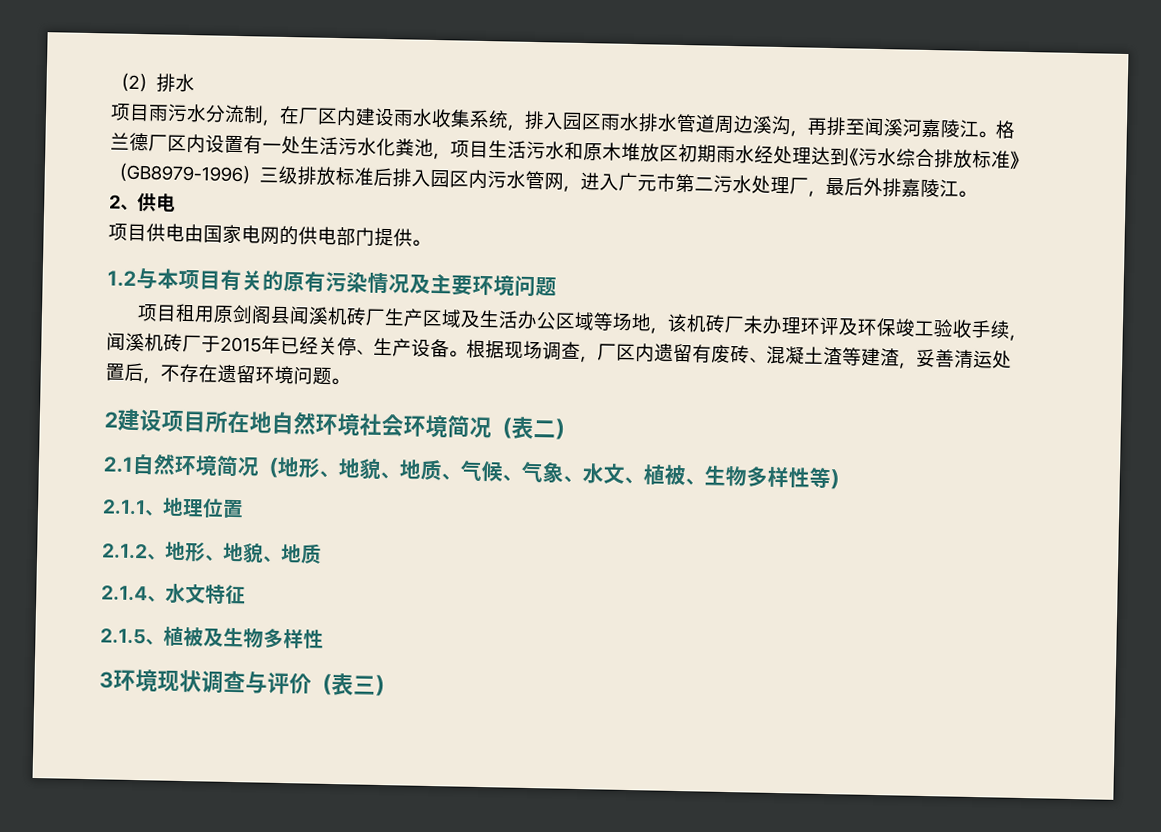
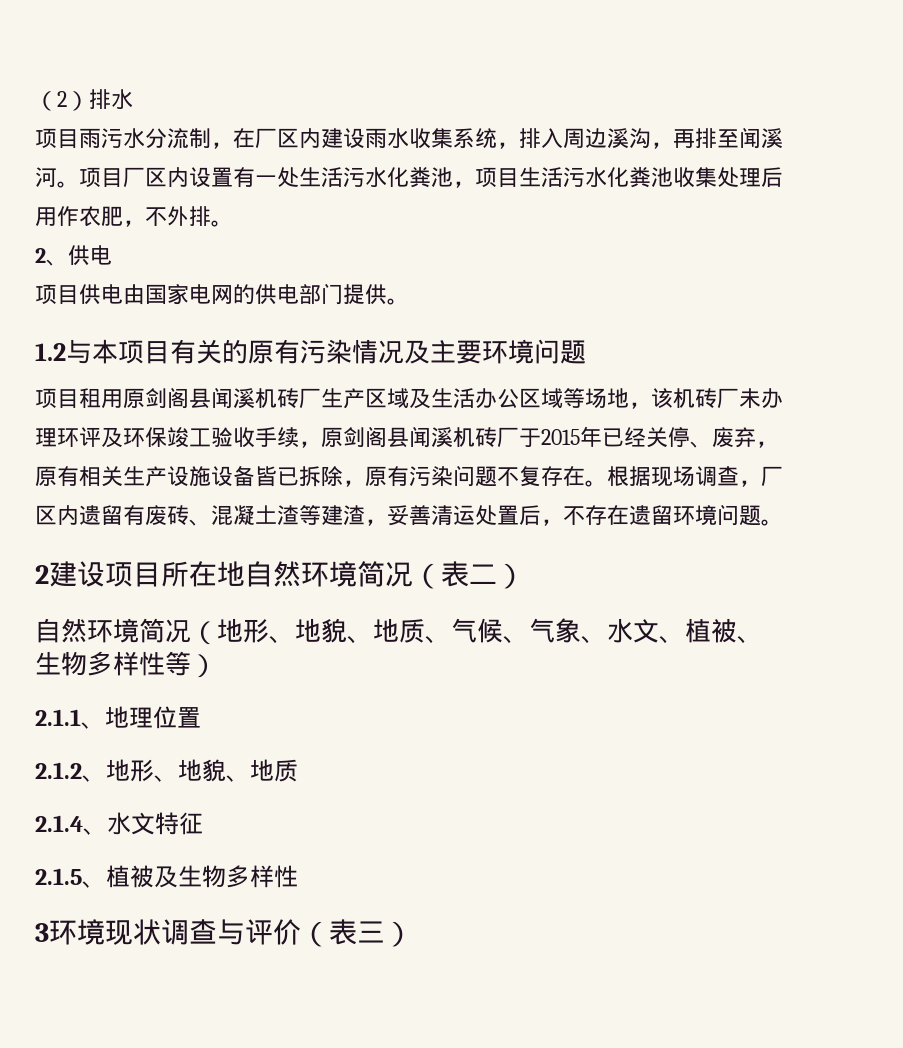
[562,112,716,133] 园区雨水排水管道 -> (563, 138) none
[921,118,1016,139] [110,132,149,152] 嘉陵江。格兰德 -> [57,167,123,188] 。项目
[564,141,1020,170] [109,162,959,198] 和原木堆放区初期雨水经处理达到《污水综合排放标准》（GB8979-1996）三级排放标准后排入园区内污水管网，进入广元市第二污水处理厂，最后外排嘉陵江 -> [607,166,783,188] [35,206,211,227] 化粪池收集处理后用作农肥，不外排
(1027, 338) none -> [321,426,409,448] 原剑阁县
[373,337,450,358] 生产设备 -> [712,427,778,448] [35,465,585,487] 废弃，原有相关生产设施设备皆已拆除，原有污染问题不复存在
[359,413,448,438] 社会环境 -> (357, 574) none
[103,456,134,473] 2.1 -> (525, 576) none

